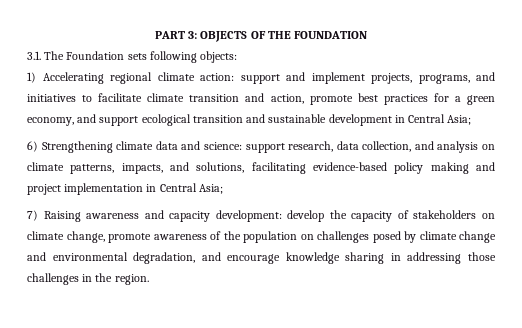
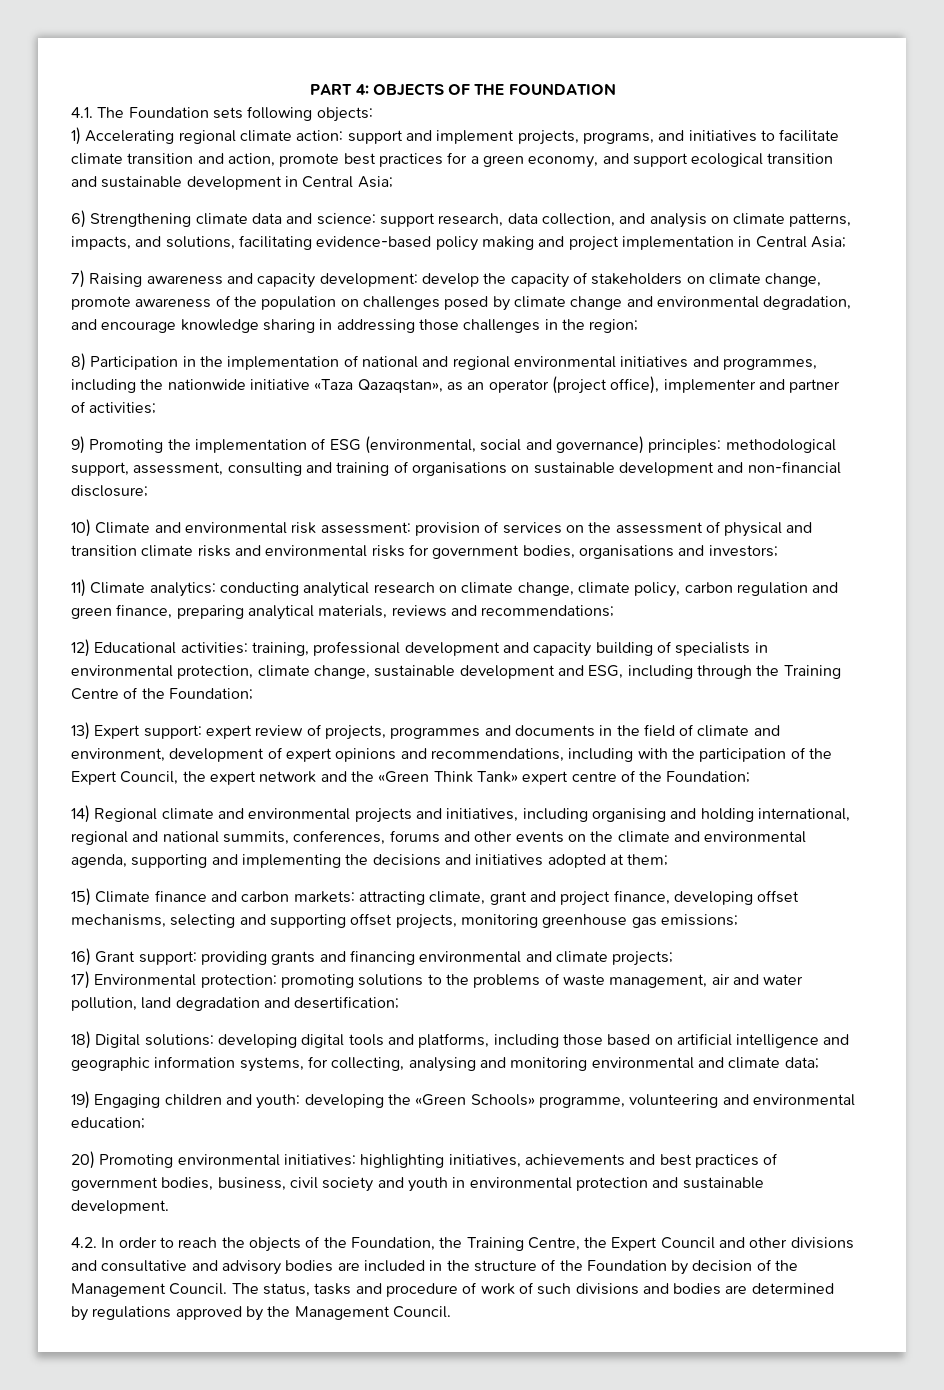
[188,31,198,39] 3: -> [355,84,369,95] 4:
[27,51,41,60] 3.1. -> [71,107,93,118] 4.1.
[114,274,149,285] region. -> [589,319,639,333] [71,353,817,371] [71,376,841,394] [71,401,157,414] [71,436,836,454] [71,461,841,476] [71,485,148,497] [71,519,813,537] [71,544,778,559] [71,579,839,597] [71,604,615,620] [71,639,768,657] [71,665,841,679] [71,687,253,700] [71,722,780,740] [71,747,832,762] [71,770,751,785] [71,805,850,823] [71,830,807,845] [71,854,669,868] [71,888,800,906] [71,913,738,929] [71,948,674,966] [71,971,804,989] [71,996,400,1011] [71,1031,850,1049] [71,1056,819,1072] [71,1091,855,1109] [71,1117,145,1129] [71,1151,779,1169] [71,1177,764,1192] [71,1200,169,1214] [71,1236,854,1252] [71,1259,799,1275] [71,1282,834,1297] [71,1306,451,1321] region; // 8) Participation in the implementation of national and regional environmental initiatives and programmes, including the nationwide initiative «Taza Qazaqstan», as an operator (project office), implementer and partner of activities; // 9) Promoting the implementation of ESG (environmental, social and governance) principles: methodological support, assessment, consulting and training of organisations on sustainable development and non-financial disclosure; // 10) Climate and environmental risk assessment: provision of services on the assessment of physical and transition climate risks and environmental risks for government bodies, organisations and investors; // 11) Climate analytics: conducting analytical research on climate change, climate policy, carbon regulation and green finance, preparing analytical materials, reviews and recommendations; // 12) Educational activities: training, professional development and capacity building of specialists in environmental protection, climate change, sustainable development and ESG, including through the Training Centre of the Foundation; // 13) Expert support: expert review of projects, programmes and documents in the field of climate and environment, development of expert opinions and recommendations, including with the participation of the Expert Council, the expert network and the «Green Think Tank» expert centre of the Foundation; // 14) Regional climate and environmental projects and initiatives, including organising and holding international, regional and national summits, conferences, forums and other events on the climate and environmental agenda, supporting and implementing the decisions and initiatives adopted at them; // 15) Climate finance and carbon markets: attracting climate, grant and project finance, developing offset mechanisms, selecting and supporting offset projects, monitoring greenhouse gas emissions; // 16) Grant support: providing grants and financing environmental and climate projects; // 17) Environmental protection: promoting solutions to the problems of waste management, air and water pollution, land degradation and desertification; // 18) Digital solutions: developing digital tools and platforms, including those based on artificial intelligence and geographic information systems, for collecting, analysing and monitoring environmental and climate data; // 19) Engaging children and youth: developing the «Green Schools» programme, volunteering and environmental education; // 20) Promoting environmental initiatives: highlighting initiatives, achievements and best practices of government bodies, business, civil society and youth in environmental protection and sustainable development. // 4.2. In order to reach the objects of the Foundation, the Training Centre, the Expert Council and other divisions and consultative and advisory bodies are included in the structure of the Foundation by decision of the Management Council. The status, tasks and procedure of work of such divisions and bodies are determined by regulations approved by the Management Council.

